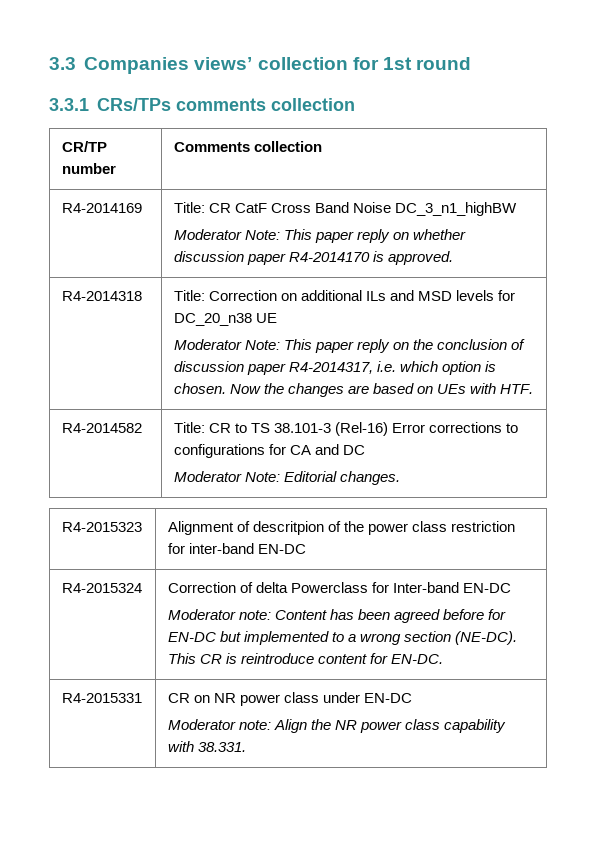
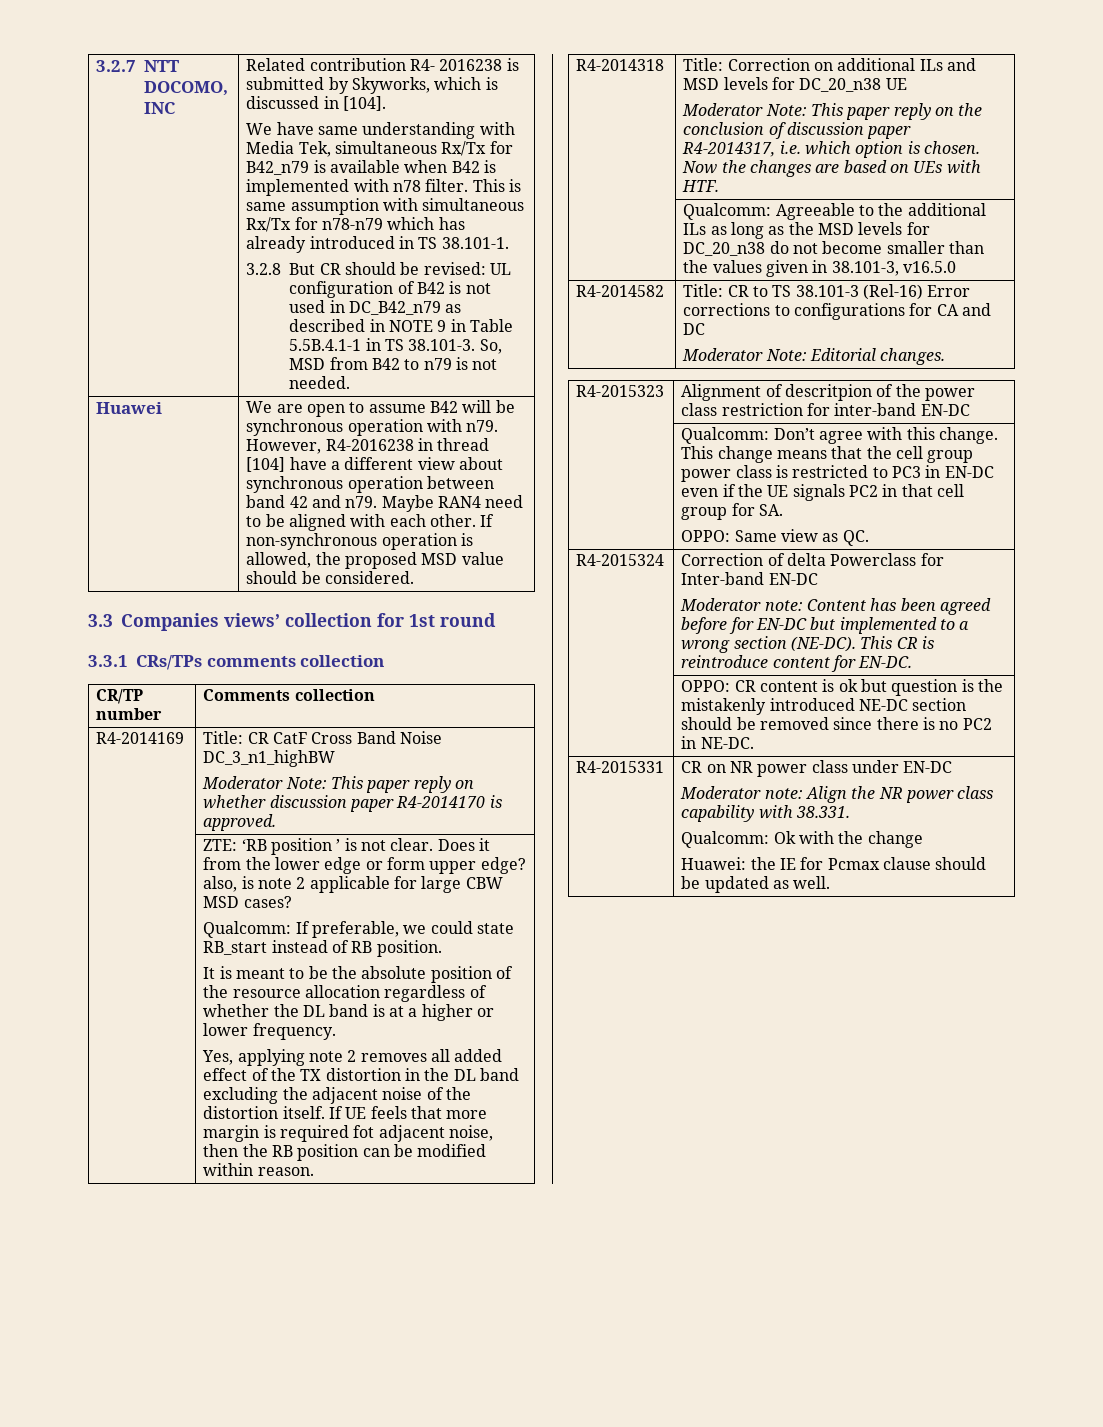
(49, 63) none -> [96,60,180,72] [144,81,229,96] [144,102,176,114] [246,58,519,71] [246,77,498,94] [246,96,387,111] [246,122,515,139] [246,141,513,157] [246,160,497,175] [246,179,522,196] [246,198,525,215] [246,217,465,232] [246,236,509,253] [246,262,512,275] [289,281,491,298] [289,300,462,315] [289,319,514,332] [289,338,502,354] [289,357,498,370] [289,376,351,389] [96,402,163,414] [246,400,515,417] [246,419,499,436] [246,438,490,454] [246,457,504,472] [246,476,495,493] [246,495,524,512] [246,514,495,531] [246,533,474,550] [246,552,504,569] [246,571,415,584] 3.2.7 NTT DOCOMO, INC | Related contribution R4- 2016238 is submitted by Skyworks, which is discussed in [104]. // We have same understanding with Media Tek, simultaneous Rx/Tx for B42_n79 is available when B42 is implemented with n78 filter. This is same assumption with simultaneous Rx/Tx for n78-n79 which has already introduced in TS 38.101-1. // 3.2.8 But CR should be revised: UL configuration of B42 is not used in DC_B42_n79 as described in NOTE 9 in Table 5.5B.4.1-1 in TS 38.101-3. So, MSD from B42 to n79 is not needed. // Huawei | We are open to assume B42 will be synchronous operation with n79. However, R4-2016238 in thread [104] have a different view about synchronous operation between band 42 and n79. Maybe RAN4 need to be aligned with each other. If non-synchronous operation is allowed, the proposed MSD value should be considered. //
(454, 258) none -> [203,838,491,855] [203,857,526,874] [203,876,503,893] [203,896,292,908] [203,921,515,938] [203,940,442,957] [203,966,514,983] [203,985,487,1002] [203,1004,495,1021] [203,1023,336,1040] [202,1049,503,1066] [203,1068,520,1081] [203,1087,472,1104] [203,1106,488,1119] [203,1125,494,1142] [203,1144,487,1161] [203,1163,314,1176] // | ZTE: ‘RB position ’ is not clear. Does it from the lower edge or form upper edge? also, is note 2 applicable for large CBW MSD cases? // Qualcomm: If preferable, we could state RB_start instead of RB position. // It is meant to be the absolute position of the resource allocation regardless of whether the DL band is at a higher or lower frequency. // Yes, applying note 2 removes all added effect of the TX distortion in the DL band excluding the adjacent noise of the distortion itself. If UE feels that more margin is required fot adjacent noise, then the RB position can be modified within reason.
(534, 389) none -> [683,203,986,220] [683,222,930,239] [683,241,985,256] [683,260,957,277] // | Qualcomm: Agreeable to the additional ILs as long as the MSD levels for DC_20_n38 do not become smaller than the values given in 38.101-3, v16.5.0
(307, 549) none -> [681,427,999,444] [681,446,974,463] [681,465,994,482] [681,484,965,501] [681,503,784,520] [681,529,869,546] // | Qualcomm: Don’t agree with this change. This change means that the cell group power class is restricted to PC3 in EN-DC even if the UE signals PC2 in that cell group for SA. // OPPO: Same view as QC.
(444, 659) none -> [681,679,1004,696] [681,698,967,715] [681,717,992,730] [681,736,754,749] // | OPPO: CR content is ok but question is the mistakenly introduced NE-DC section should be removed since there is no PC2 in NE-DC.
(247, 747) none -> [681,831,923,848] [681,857,987,870] [681,876,831,893] // Qualcomm: Ok with the change // Huawei: the IE for Pcmax clause should be updated as well.

